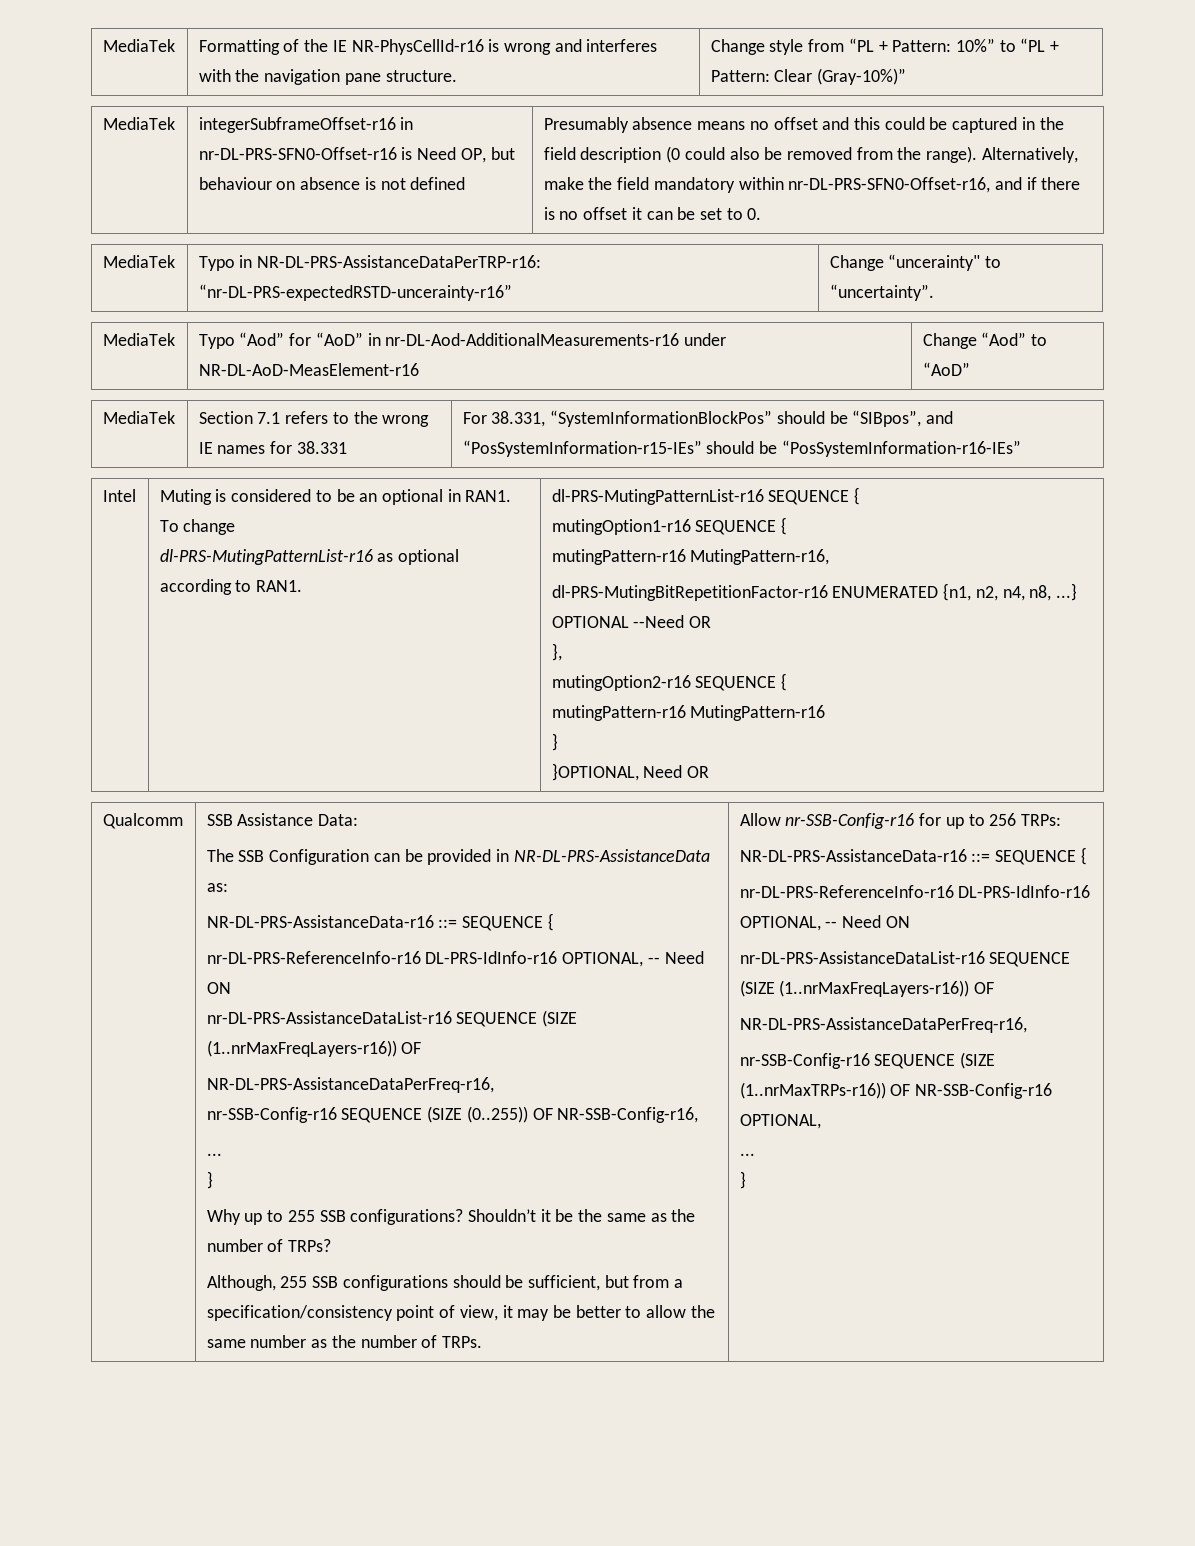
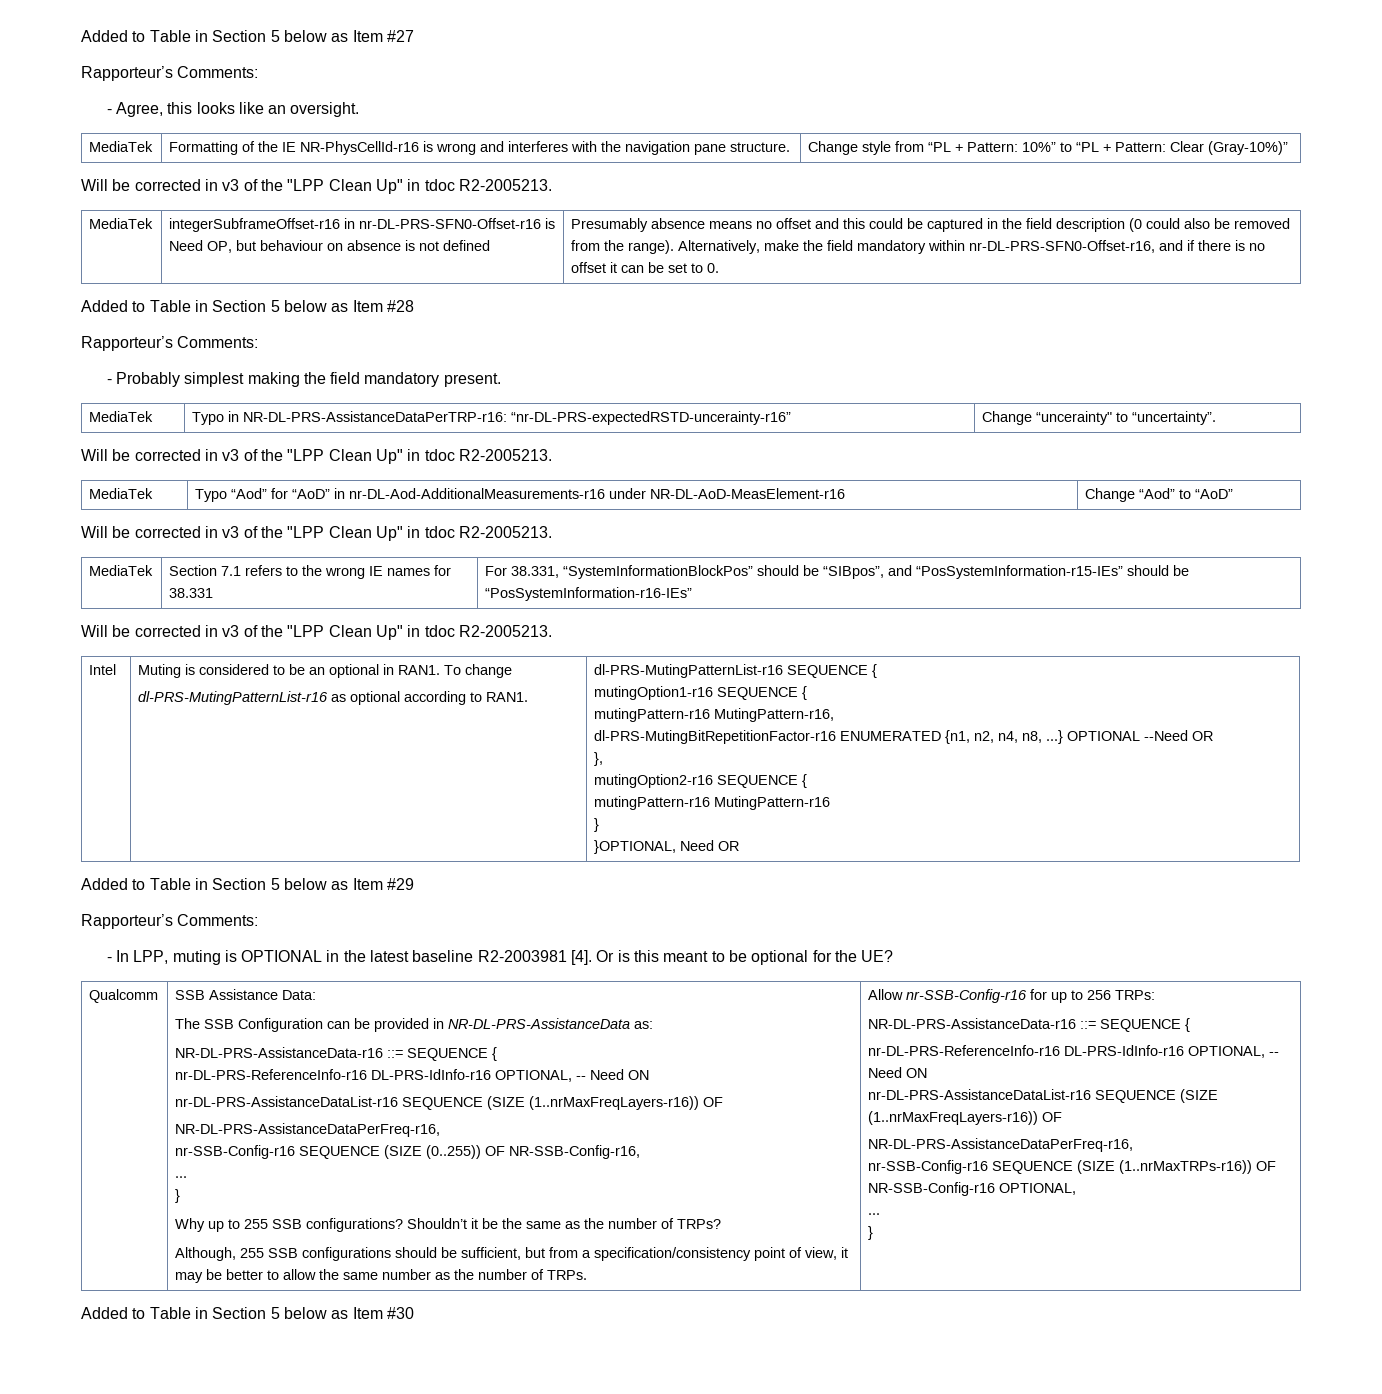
(102, 45) none -> [81,30,414,42] [81,66,259,81] [106,102,360,117] Added to Table in Section 5 below as Item #27 // Rapporteur’s Comments: // - Agree, this looks like an oversight. //
(907, 76) none -> [81,179,552,194] // Will be corrected in v3 of the "LPP Clean Up" in tdoc R2-2005213.
(762, 214) none -> [81,300,414,312] [81,336,259,351] [106,372,501,387] // Added to Table in Section 5 below as Item #28 // Rapporteur’s Comments: // - Probably simplest making the field mandatory present.
(934, 292) none -> [81,449,552,464] // Will be corrected in v3 of the "LPP Clean Up" in tdoc R2-2005213.
(970, 369) none -> [81,526,552,541] // Will be corrected in v3 of the "LPP Clean Up" in tdoc R2-2005213.
(1021, 448) none -> [81,625,552,640] // Will be corrected in v3 of the "LPP Clean Up" in tdoc R2-2005213.
(710, 772) none -> [81,878,414,890] [81,914,259,929] [106,950,894,965] // Added to Table in Section 5 below as Item #29 // Rapporteur’s Comments: // - In LPP, muting is OPTIONAL in the latest baseline R2-2003981 [4]. Or is this meant to be optional for the UE?
(746, 1180) none -> [81,1307,414,1319] // Added to Table in Section 5 below as Item #30

